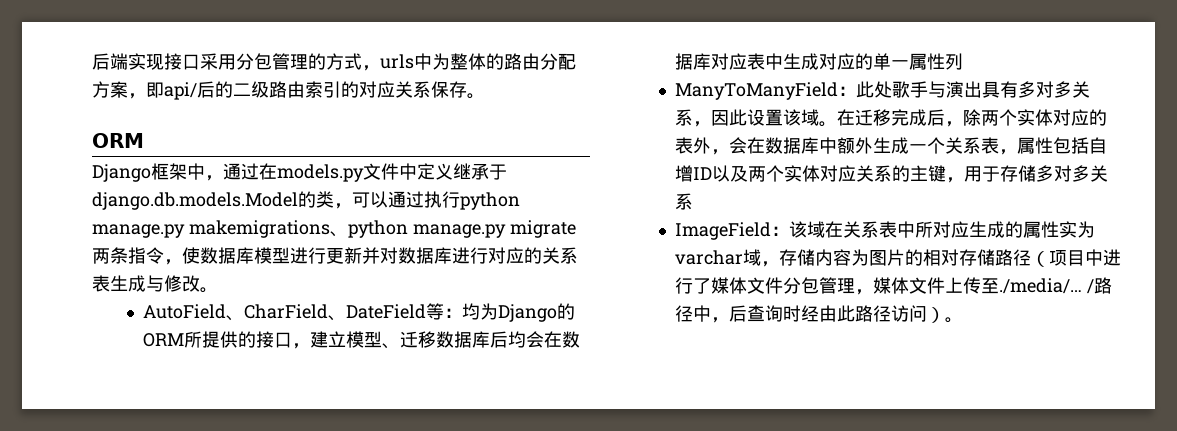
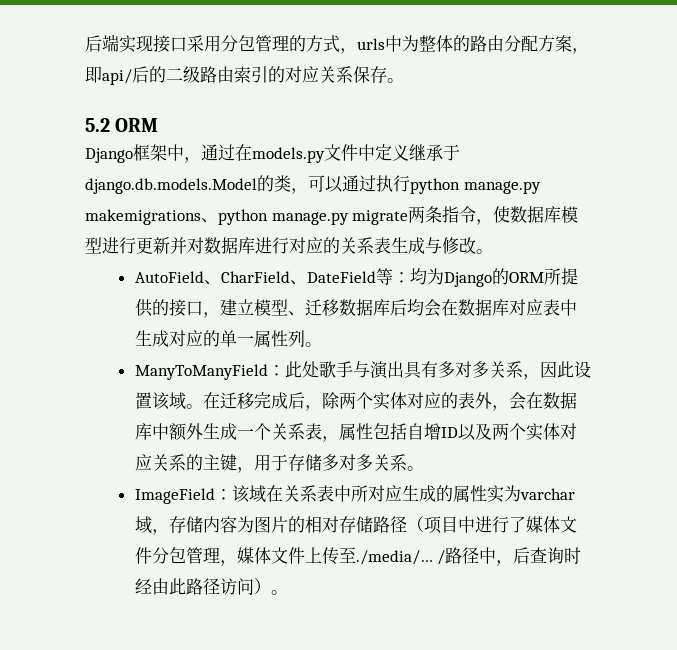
(485, 96) none -> [85,118,110,132] 5.2
(963, 61) none -> [304,342,322,347] 。
(693, 201) none -> [406,466,424,471] 。

